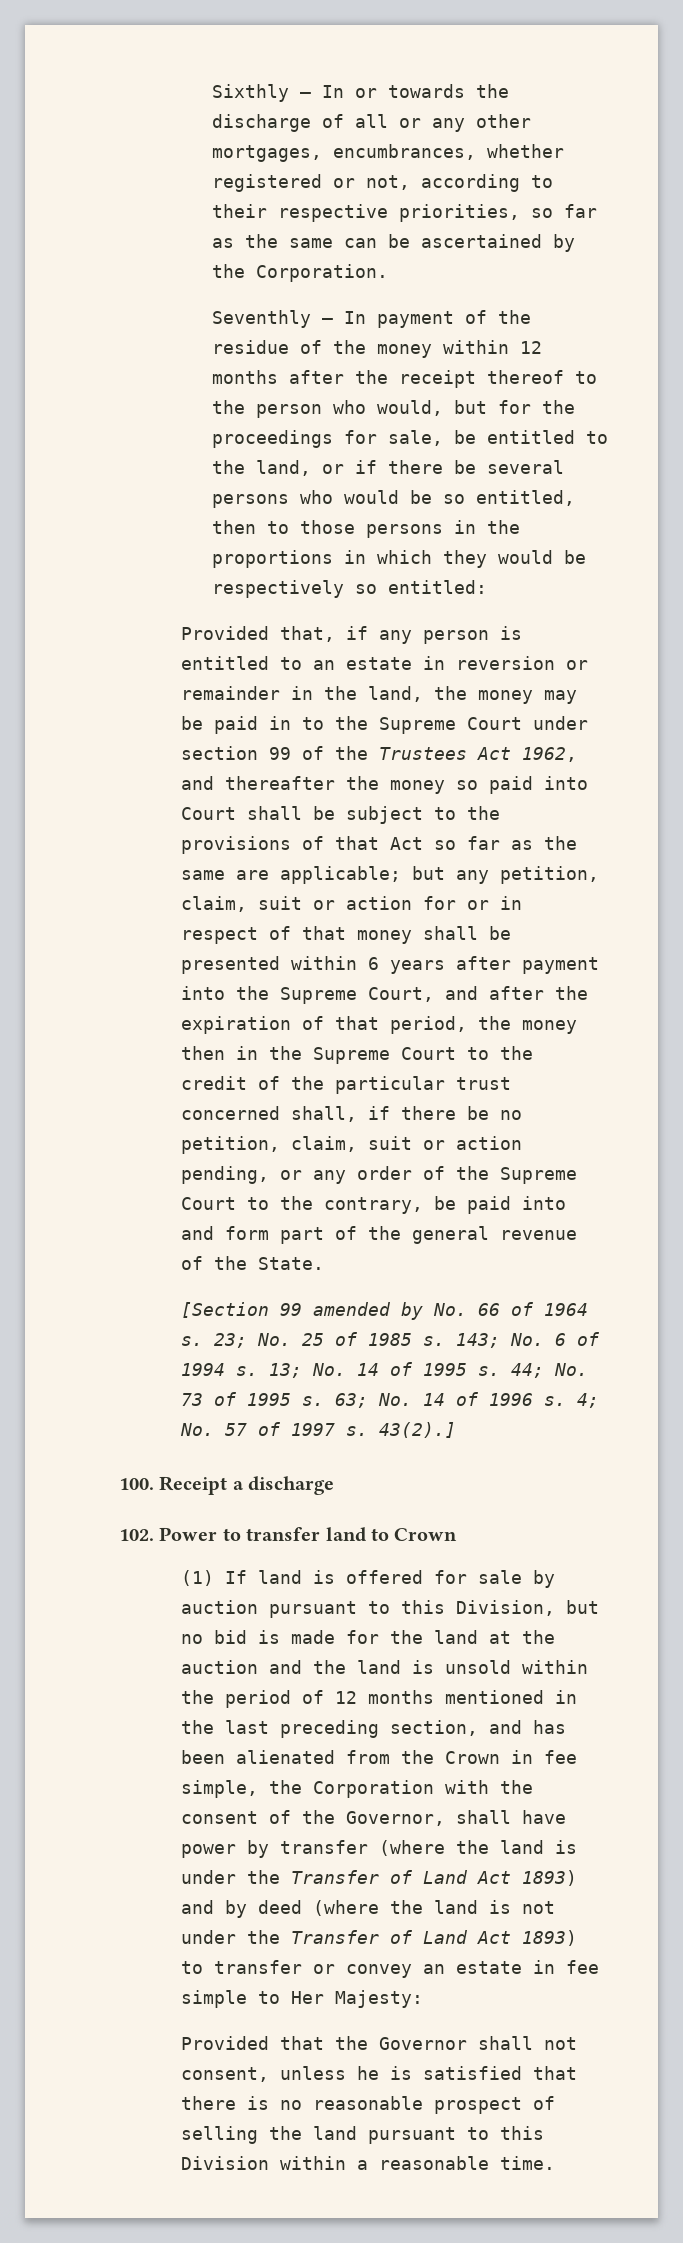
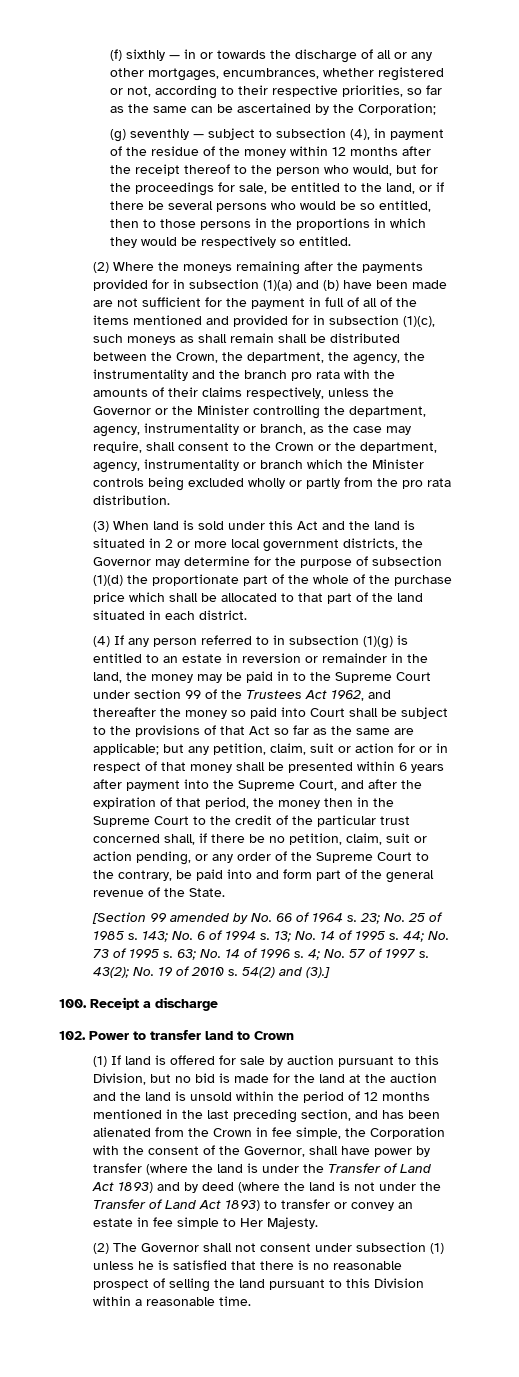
[211,84,344,102] Sixthly — In -> [109,49,196,61] (f) sixthly — in
[255,264,388,282] [211,310,366,328] Corporation. // Seventhly — In -> [357,103,436,115] [109,128,386,142] Corporation; // (g) seventhly — subject to subsection (4), in
[387,580,487,594] [180,626,489,644] entitled: // Provided that, if any person -> [298,236,351,246] [92,261,423,275] [92,279,447,291] [92,297,417,309] [92,315,435,327] [92,333,400,345] [92,352,425,365] [92,369,395,381] [92,387,394,399] [92,405,426,419] [92,423,411,437] [92,441,437,453] [92,459,424,473] [92,477,451,491] [92,495,170,505] [92,520,415,532] [92,538,423,552] [92,556,442,568] [92,574,452,586] [92,592,423,604] [92,610,247,620] [92,635,393,649] entitled. // (2) Where the moneys remaining after the payments provided for in subsection (1)(a) and (b) have been made are not sufficient for the payment in full of all of the items mentioned and provided for in subsection (1)(c), such moneys as shall remain shall be distributed between the Crown, the department, the agency, the instrumentality and the branch pro rata with the amounts of their claims respectively, unless the Governor or the Minister controlling the department, agency, instrumentality or branch, as the case may require, shall consent to the Crown or the department, agency, instrumentality or branch which the Minister controls being excluded wholly or partly from the pro rata distribution. // (3) When land is sold under this Act and the land is situated in 2 or more local government districts, the Governor may determine for the purpose of subsection (1)(d) the proportionate part of the whole of the purchase price which shall be allocated to that part of the land situated in each district. // (4) If any person referred to in subsection (1)(g)
[378,1422,456,1438] 43(2).] -> [92,966,330,978] 43(2); No. 19 of 2010 s. 54(2) and (3).]
[334,1990,423,2008] [180,2036,577,2050] [180,2067,269,2082] Majesty: // Provided that the Governor shall not consent, -> [266,1217,318,1229] [92,1242,444,1254] Majesty. // (2) The Governor shall not consent under subsection (1)

